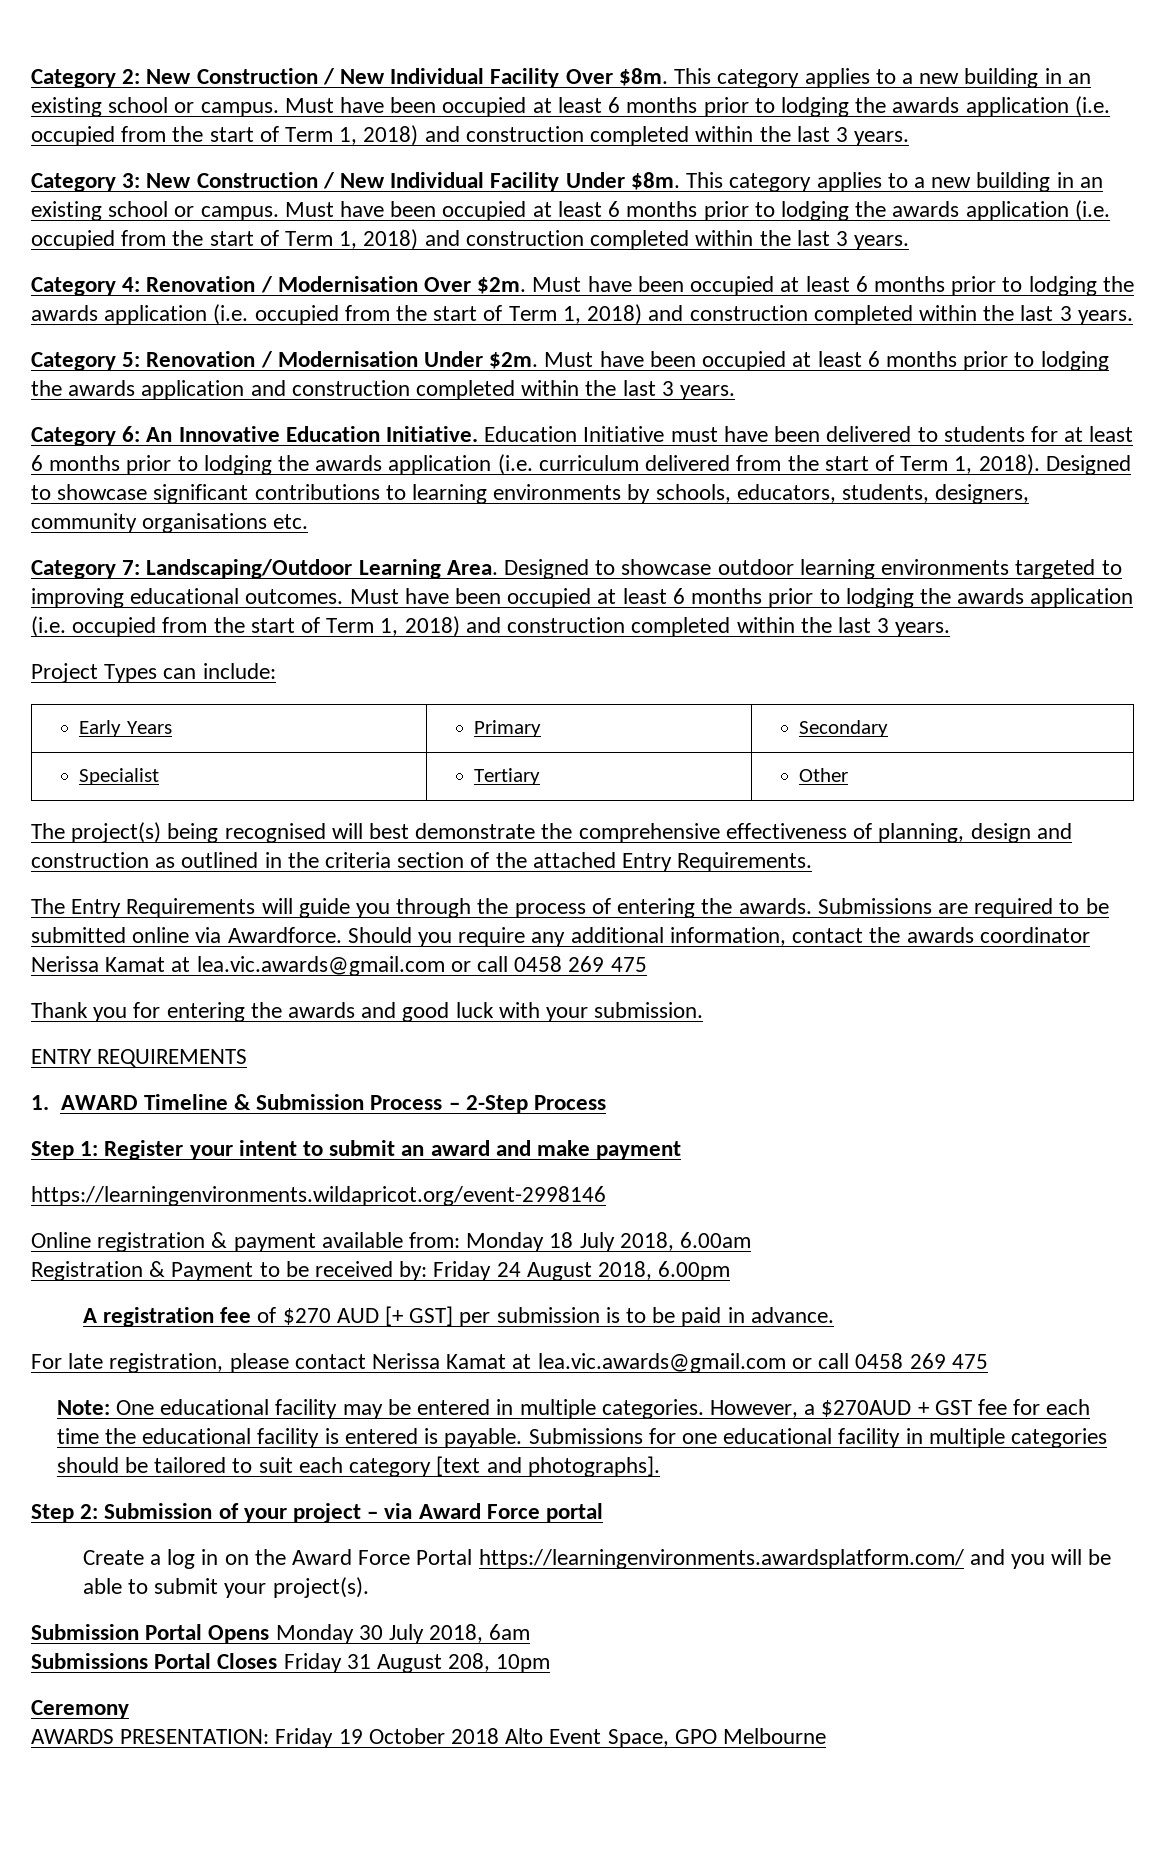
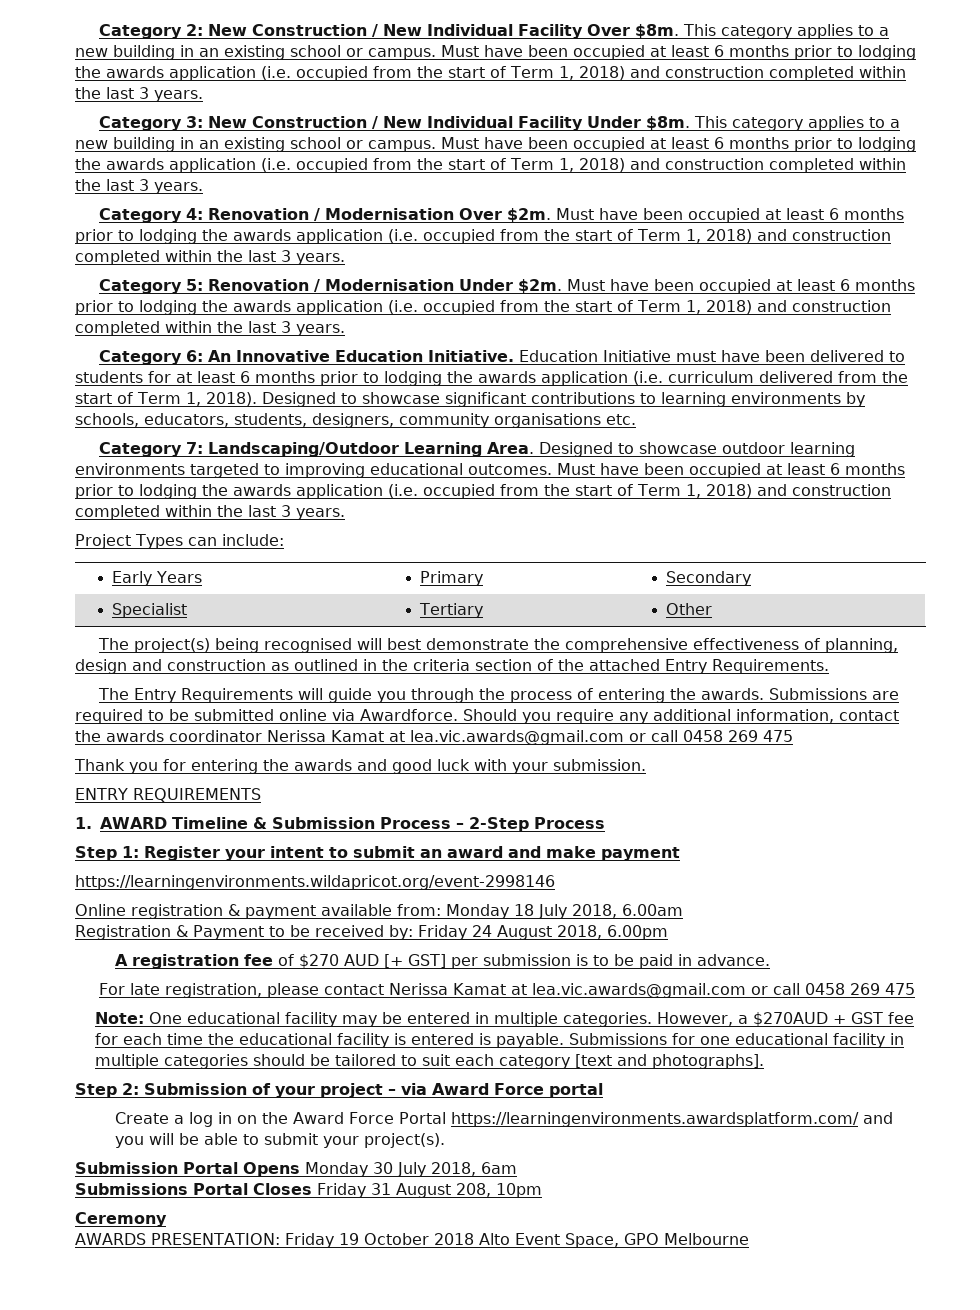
(245, 390) none -> [388,300,752,315] (i.e. occupied from the start of Term 1, 2018)

